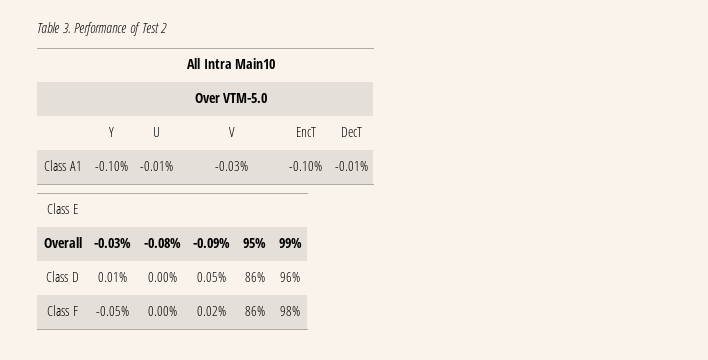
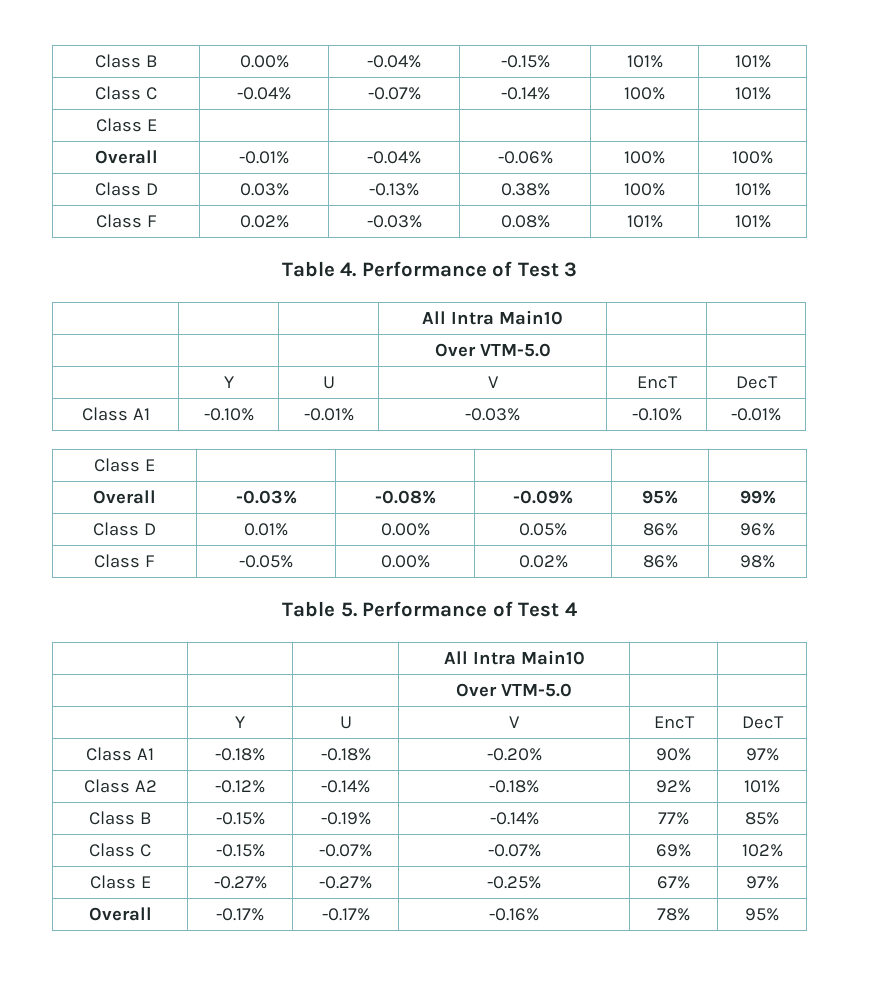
[37,22,168,36] Table 3. Performance of Test 2 -> [94,54,158,68] [239,55,289,68] [367,55,421,68] [500,55,550,68] [626,55,663,68] [734,55,771,68] [95,86,157,100] [237,87,291,100] [367,87,421,100] [500,87,550,100] [624,87,665,100] [734,87,771,100] [95,118,157,132] [94,150,158,164] [239,151,289,164] [367,151,421,164] [497,151,553,164] [624,151,665,164] [732,151,773,164] [94,182,158,196] [239,183,289,196] [369,183,419,196] [500,183,550,196] [624,183,665,196] [734,183,771,196] [95,214,157,228] [239,215,289,228] [366,215,422,228] [500,215,550,228] [626,215,663,228] [734,215,771,228] [281,261,578,277] Class B | 0.00% | -0.04% | -0.15% | 101% | 101% // Class C | -0.04% | -0.07% | -0.14% | 100% | 101% // Class E | | | | | // Overall | -0.01% | -0.04% | -0.06% | 100% | 100% // Class D | 0.03% | -0.13% | 0.38% | 100% | 101% // Class F | 0.02% | -0.03% | 0.08% | 101% | 101% // Table 4. Performance of Test 3
(300, 311) none -> [282,601,577,617] [443,650,585,665] [456,683,572,697] [235,716,245,728] [339,716,352,729] [509,716,520,728] [653,716,695,729] [741,716,784,729] [86,747,154,761] [215,748,265,761] [320,748,371,761] [486,748,542,761] [656,748,691,761] [745,748,779,761] [83,779,157,793] [215,780,265,793] [321,780,370,793] [489,780,539,793] [656,780,691,793] [744,780,780,793] [88,811,152,825] [215,812,265,825] [320,812,371,825] [489,812,539,825] [658,812,689,825] [745,812,779,825] [89,843,151,857] [215,844,265,857] [319,844,372,857] [487,844,541,857] [656,844,691,857] [741,844,783,857] [89,875,151,889] [213,876,267,889] [319,876,372,889] [487,876,541,889] [657,876,690,889] [745,876,779,889] [88,907,152,921] [216,908,264,921] [321,908,370,921] [489,908,539,921] [657,908,690,921] [745,908,779,921] // Table 5. Performance of Test 4 // | | | All Intra Main10 | | // | | | Over VTM-5.0 | | // | Y | U | V | EncT | DecT // Class A1 | -0.18% | -0.18% | -0.20% | 90% | 97% // Class A2 | -0.12% | -0.14% | -0.18% | 92% | 101% // Class B | -0.15% | -0.19% | -0.14% | 77% | 85% // Class C | -0.15% | -0.07% | -0.07% | 69% | 102% // Class E | -0.27% | -0.27% | -0.25% | 67% | 97% // Overall | -0.17% | -0.17% | -0.16% | 78% | 95%

